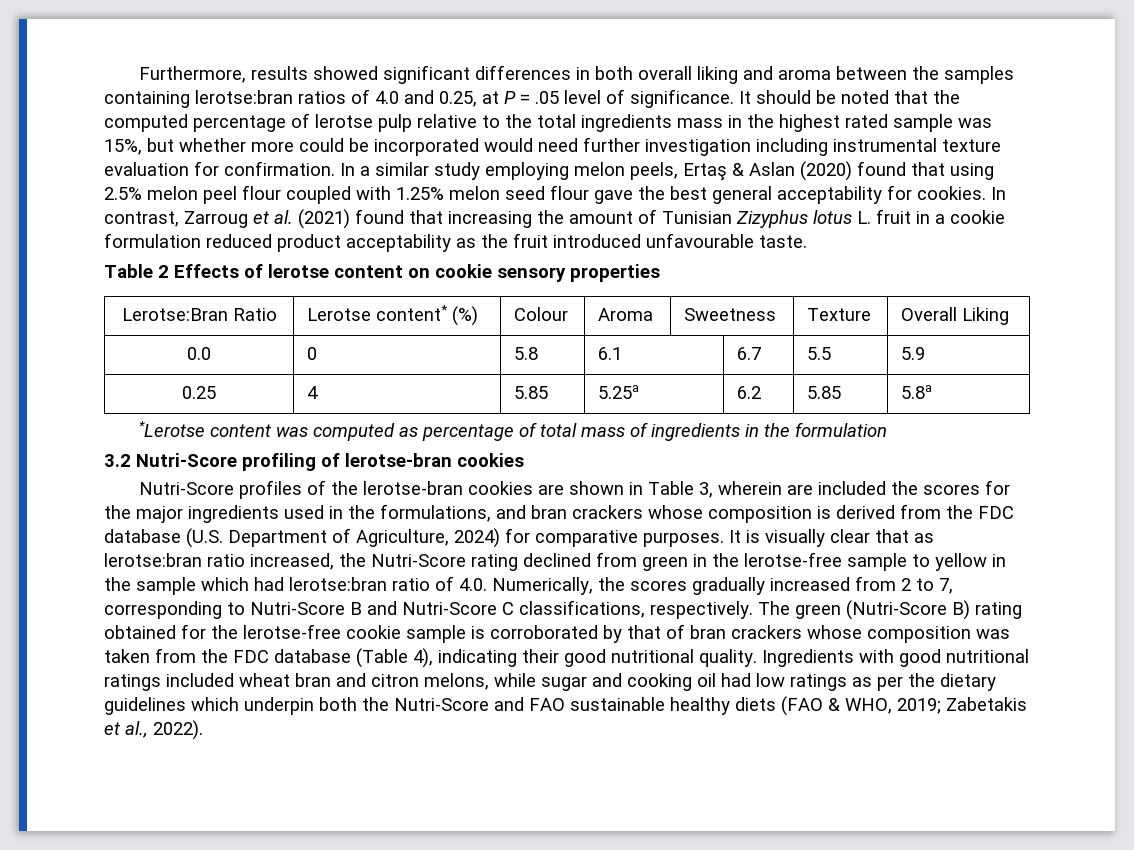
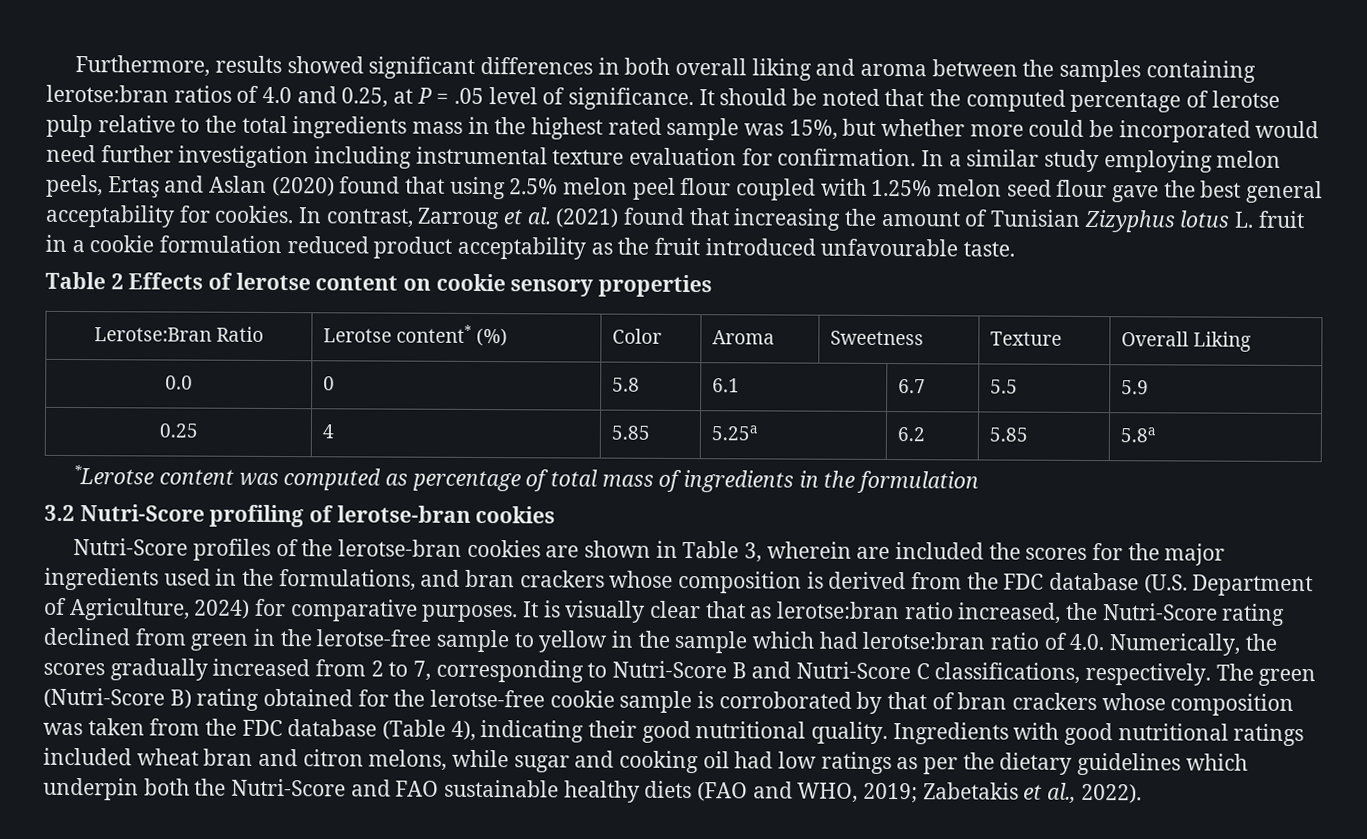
[732,163,744,176] & -> [164,175,205,193] and
[513,307,568,321] Colour -> [611,328,662,344] Color
[828,698,840,711] & -> [752,781,793,799] and

